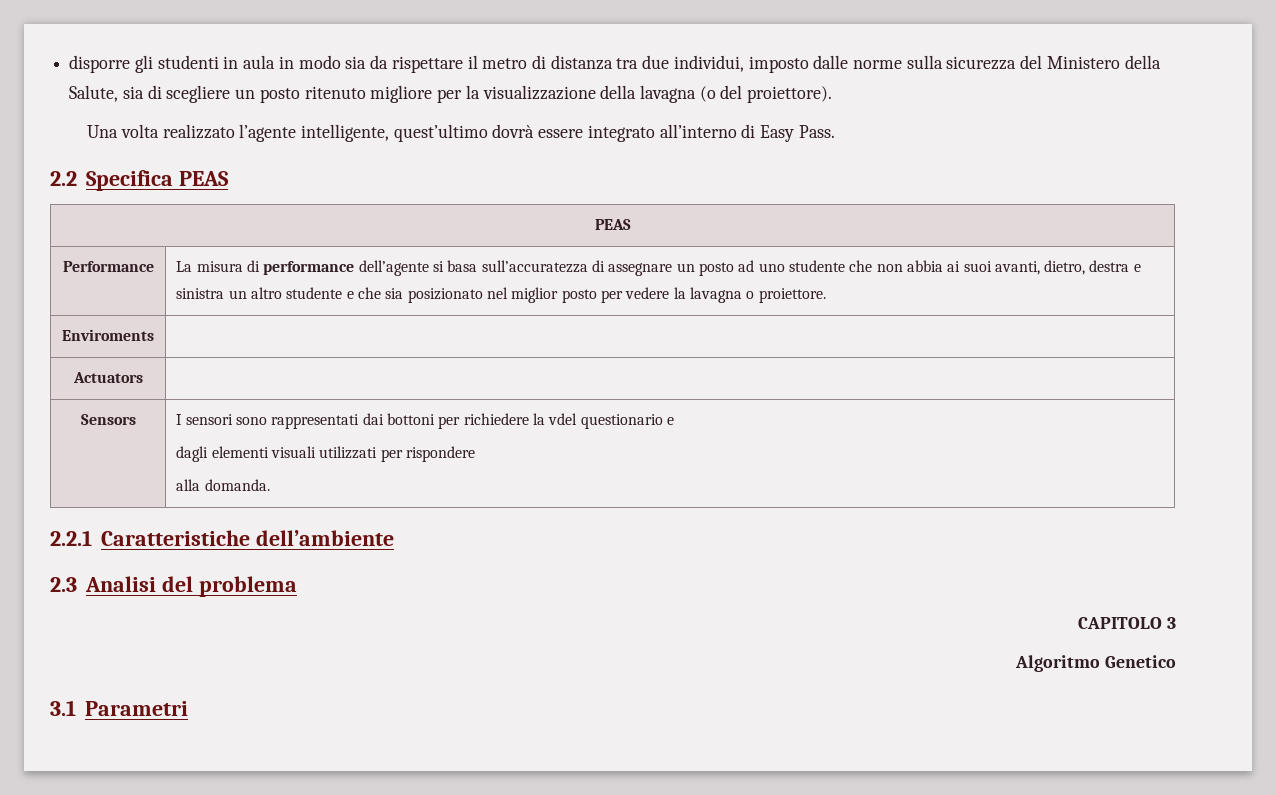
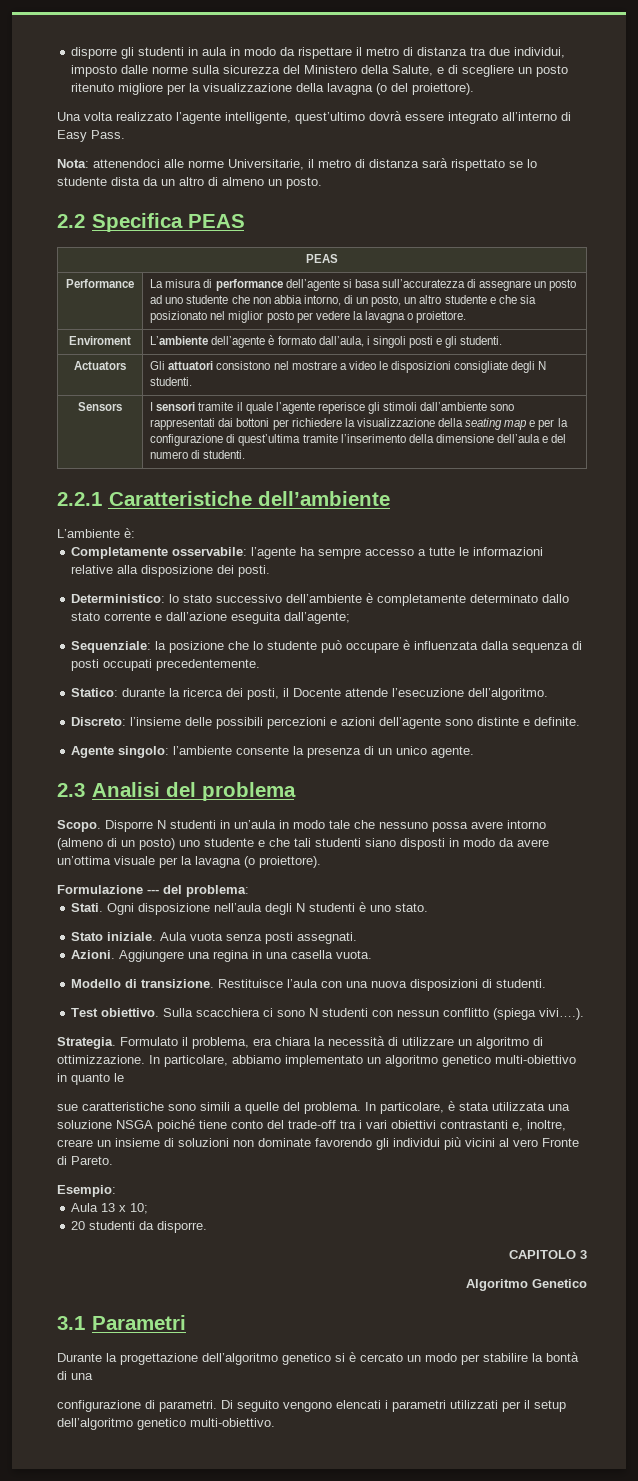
[345,56,367,69] sia -> (277, 51) none
[122,86,144,99] sia -> [437,67,445,74] e
(835, 131) none -> [57,158,537,171] [57,177,322,189] // Nota: attenendoci alle norme Universitarie, il metro di distanza sarà rispettato se lo studente dista da un altro di almeno un posto.
[947,260,1141,275] [176,288,225,299] ai suoi avanti, dietro, destra e sinistra -> [303,295,402,307] intorno, di un posto,
[62,329,154,341] [72,372,143,383] [80,414,136,425] [176,414,233,425] Enviroments | // Actuators | // Sensors | I sensori -> [69,336,131,345] [150,335,503,348] [74,361,126,370] [150,361,547,373] [150,377,193,386] [78,402,122,411] [150,402,488,414] Enviroment | L’ambiente dell’agente è formato dall’aula, i singoli posti e gli studenti. // Actuators | Gli attuatori consistono nel mostrare a video le disposizioni consigliate degli N studenti. // Sensors | I sensori tramite il quale l’agente reperisce gli stimoli dall’ambiente
[548,413,674,429] [176,446,476,462] [176,479,270,491] [50,530,394,546] [50,576,297,597] vdel questionario e // dagli elementi visuali utilizzati per rispondere // alla domanda. // 2.2.1 Caratteristiche dell’ambiente // 2.3 Analisi del problema -> [356,418,568,430] [150,434,567,446] [150,450,246,459] [57,491,390,506] [57,528,135,538] [71,547,544,559] [71,565,271,577] [71,593,570,606] [71,612,351,624] [71,640,583,653] [71,659,261,671] [71,688,549,700] [71,717,581,729] [71,746,475,758] [57,782,296,801] [57,820,546,832] [57,838,549,850] [57,856,321,868] [57,885,249,897] [71,902,429,915] [71,932,358,944] [71,950,373,962] [71,979,547,991] [71,1008,585,1020] [57,1036,543,1049] [57,1055,576,1067] [57,1073,124,1085] [57,1101,570,1114] [57,1119,566,1132] [57,1137,579,1150] [57,1156,113,1165] [57,1185,116,1197] [71,1203,149,1214] [71,1221,208,1233] visualizzazione della seating map e per la configurazione di quest’ultima tramite l’inserimento della dimensione dell’aula e del numero di studenti. // 2.2.1 Caratteristiche dell’ambiente // L’ambiente è: // Completamente osservabile: l’agente ha sempre accesso a tutte le informazioni relative alla disposizione dei posti. // Deterministico: lo stato successivo dell’ambiente è completamente determinato dallo stato corrente e dall’azione eseguita dall’agente; // Sequenziale: la posizione che lo studente può occupare è influenzata dalla sequenza di posti occupati precedentemente. // Statico: durante la ricerca dei posti, il Docente attende l’esecuzione dell’algoritmo. // Discreto: l’insieme delle possibili percezioni e azioni dell’agente sono distinte e definite. // Agente singolo: l’ambiente consente la presenza di un unico agente. // 2.3 Analisi del problema // Scopo. Disporre N studenti in un’aula in modo tale che nessuno possa avere intorno (almeno di un posto) uno studente e che tali studenti siano disposti in modo da avere un’ottima visuale per la lavagna (o proiettore). // Formulazione --- del problema: // Stati. Ogni disposizione nell’aula degli N studenti è uno stato. // Stato iniziale. Aula vuota senza posti assegnati. // Azioni. Aggiungere una regina in una casella vuota. // Modello di transizione. Restituisce l’aula con una nuova disposizioni di studenti. // Test obiettivo. Sulla scacchiera ci sono N studenti con nessun conflitto (spiega vivi….). // Strategia. Formulato il problema, era chiara la necessità di utilizzare un algoritmo di ottimizzazione. In particolare, abbiamo implementato un algoritmo genetico multi-obiettivo in quanto le // sue caratteristiche sono simili a quelle del problema. In particolare, è stata utilizzata una soluzione NSGA poiché tiene conto del trade-off tra i vari obiettivi contrastanti e, inoltre, creare un insieme di soluzioni non dominate favorendo gli individui più vicini al vero Fronte di Pareto. // Esempio: // Aula 13 x 10; // 20 studenti da disporre.
(188, 708) none -> [57,1352,579,1365] [57,1371,93,1380] [57,1400,566,1412] [57,1418,275,1430] // Durante la progettazione dell’algoritmo genetico si è cercato un modo per stabilire la bontà di una // configurazione di parametri. Di seguito vengono elencati i parametri utilizzati per il setup dell’algoritmo genetico multi-obiettivo.

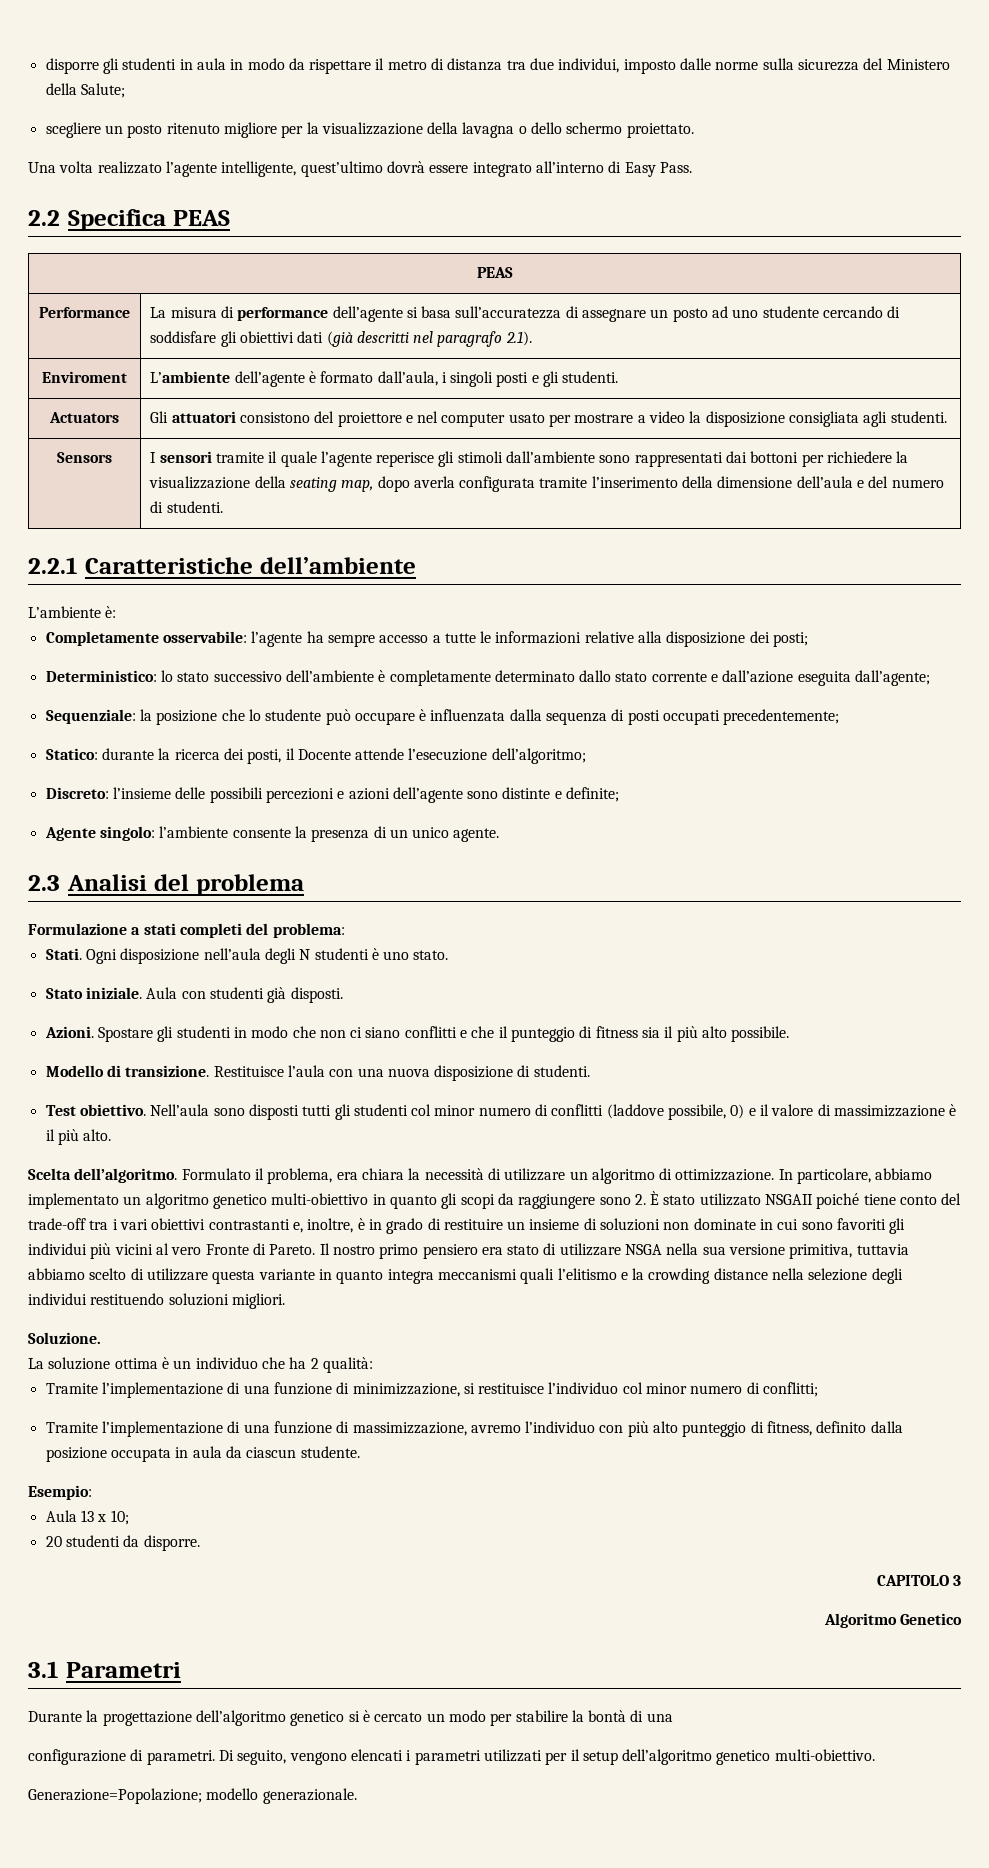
[392,65,459,76] Salute, e di -> [80,83,125,98] Salute; //
[376,83,475,95] (o del proiettore). -> [518,122,694,138] o dello schermo proiettato.
[57,158,537,171] [57,177,322,189] // Nota: attenendoci alle norme Universitarie, il metro di distanza sarà rispettato se lo studente dista da un altro di almeno un posto. -> (692, 167) none
[231,295,536,307] [150,311,467,323] che non abbia intorno, di un posto, un altro studente e che sia posizionato nel miglior posto per vedere la lavagna o proiettore. -> [823,306,901,318] [150,331,532,347] cercando di soddisfare gli obiettivi dati (già descritti nel paragrafo 2.1).
[273,361,547,373] nel mostrare a video le disposizioni consigliate degli N -> [314,411,888,427] del proiettore e nel computer usato per mostrare a video la disposizione consigliata agli
[504,418,568,430] [150,434,301,446] map e per la configurazione di quest’ultima -> [341,476,536,492] map, dopo averla configurata
[238,565,271,577] posti. -> [773,632,809,647] posti;
[156,659,261,671] precedentemente. -> [723,709,840,725] precedentemente;
[468,688,549,700] dell’algoritmo. -> [491,748,586,764] dell’algoritmo;
[534,717,581,726] definite. -> [566,787,620,802] definite;
[57,820,546,832] [57,838,549,850] [57,856,321,868] [57,885,159,894] Scopo. Disporre N studenti in un’aula in modo tale che nessuno possa avere intorno (almeno di un posto) uno studente e che tali studenti siano disposti in modo da avere un’ottima visuale per la lavagna (o proiettore). // Formulazione --- -> [28,923,242,938] Formulazione a stati completi
[190,932,358,944] [71,950,373,962] vuota senza posti assegnati. // Azioni. Aggiungere una regina in una casella vuota. -> [181,987,343,1003] [44,1026,790,1042] con studenti già disposti. // Azioni. Spostare gli studenti in modo che non ci siano conflitti e che il punteggio di fitness sia il più alto possibile.
[410,979,479,991] disposizioni -> [434,1065,514,1081] disposizione
[163,1008,585,1020] [57,1037,116,1049] Sulla scacchiera ci sono N studenti con nessun conflitto (spiega vivi….). // Strategia. -> [150,1104,957,1120] [45,1129,112,1145] [28,1168,178,1183] Nell’aula sono disposti tutti gli studenti col minor numero di conflitti (laddove possibile, 0) e il valore di massimizzazione è il più alto. // Scelta dell’algoritmo.
[114,1073,124,1082] [57,1101,570,1114] [57,1120,153,1129] le // sue caratteristiche sono simili a quelle del problema. In particolare, è stata utilizzata una soluzione NSGA -> [441,1191,814,1209] gli scopi da raggiungere sono 2. È stato utilizzato NSGAII
[57,1139,93,1147] creare -> [357,1218,503,1234] è in grado di restituire
[315,1138,372,1147] favorendo -> [760,1218,887,1230] in cui sono favoriti
(113, 1160) none -> [319,1243,909,1259] [28,1268,903,1284] [28,1293,285,1309] [28,1332,101,1344] [28,1357,373,1373] [45,1382,819,1398] [45,1421,903,1437] [45,1446,360,1462] Il nostro primo pensiero era stato di utilizzare NSGA nella sua versione primitiva, tuttavia abbiamo scelto di utilizzare questa variante in quanto integra meccanismi quali l’elitismo e la crowding distance nella selezione degli individui restituendo soluzioni migliori. // Soluzione. // La soluzione ottima è un individuo che ha 2 qualità: // Tramite l’implementazione di una funzione di minimizzazione, si restituisce l’individuo col minor numero di conflitti; // Tramite l’implementazione di una funzione di massimizzazione, avremo l’individuo con più alto punteggio di fitness, definito dalla posizione occupata in aula da ciascun studente.
[237,1400,279,1412] seguito -> [237,1750,287,1765] seguito,
(275, 1422) none -> [28,1788,357,1804] // Generazione=Popolazione; modello generazionale.

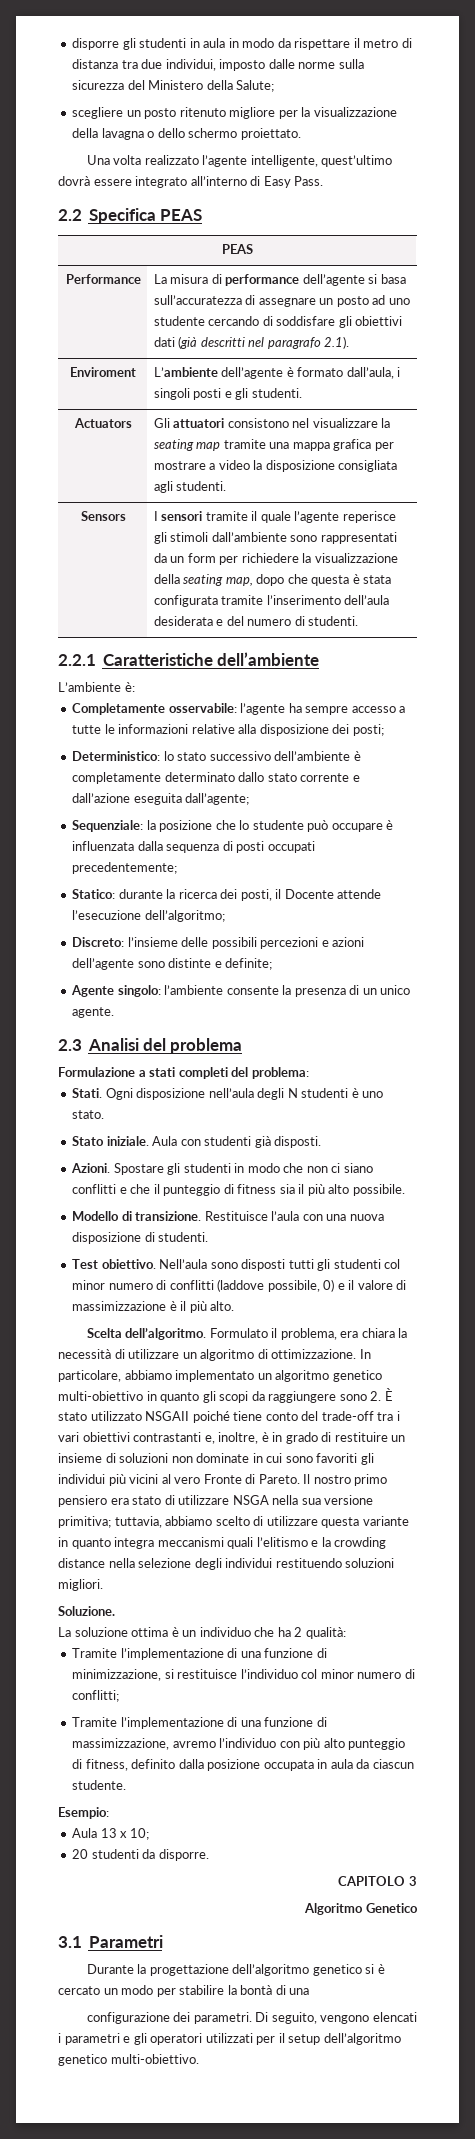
[314,411,545,427] del proiettore e nel computer usato -> [292,418,391,428] [153,439,372,451] nel visualizzare la seating map tramite una mappa grafica
[726,451,799,463] dai bottoni -> [153,553,216,563] da un form
[413,476,853,492] averla configurata tramite l’inserimento della dimensione dell’aula -> [287,574,392,586] [153,595,390,607] [153,616,213,626] che questa è stata configurata tramite l’inserimento dell’aula desiderata
[789,1244,909,1259] primitiva, tuttavia -> [58,1516,162,1528] primitiva; tuttavia,
[130,1749,144,1761] di -> [173,2012,191,2022] dei
(481, 1757) none -> [123,2033,203,2045] e gli operatori
[28,1788,357,1804] // Generazione=Popolazione; modello generazionale. -> (199, 2059) none

